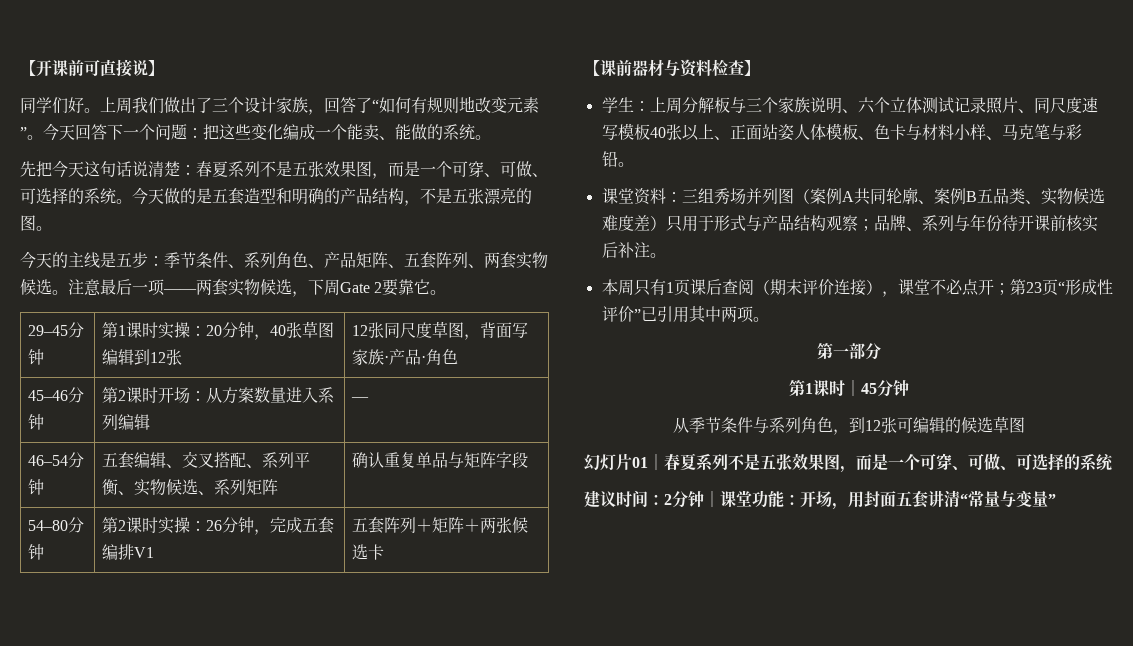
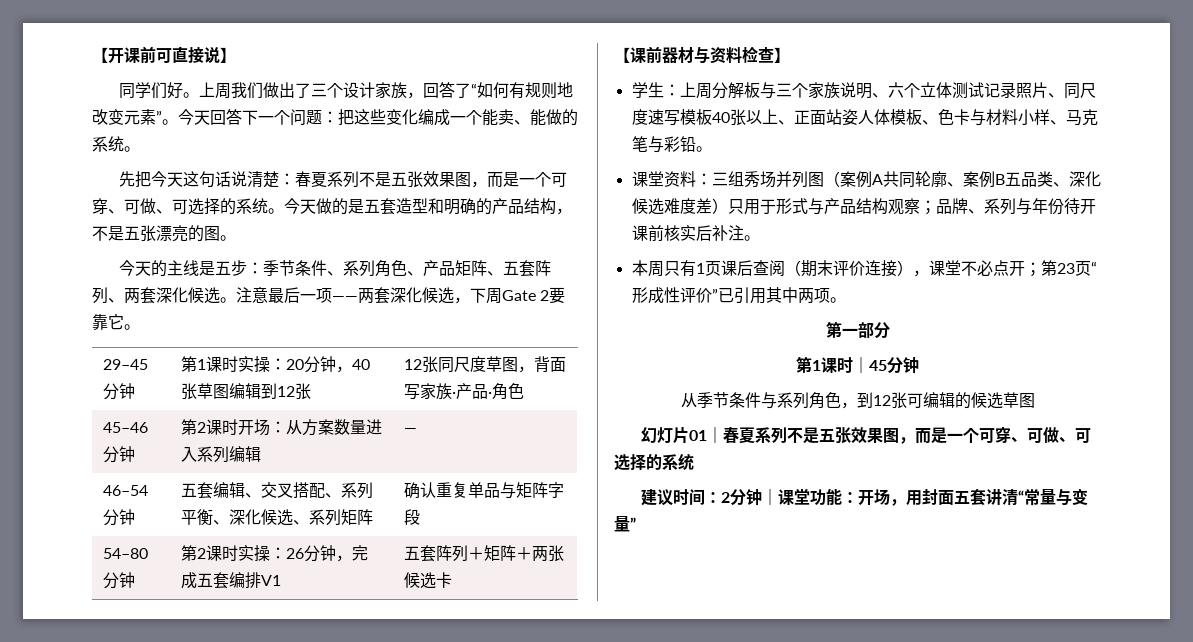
[516,252,548,269] 实物 -> [156,287,188,303] 深化
[228,279,260,296] 实物 -> [390,287,422,303] 深化
[134,479,167,496] 实物 -> [228,509,261,525] 深化
[1040,188,1073,205] 实物 -> [1068,171,1101,187] 深化

